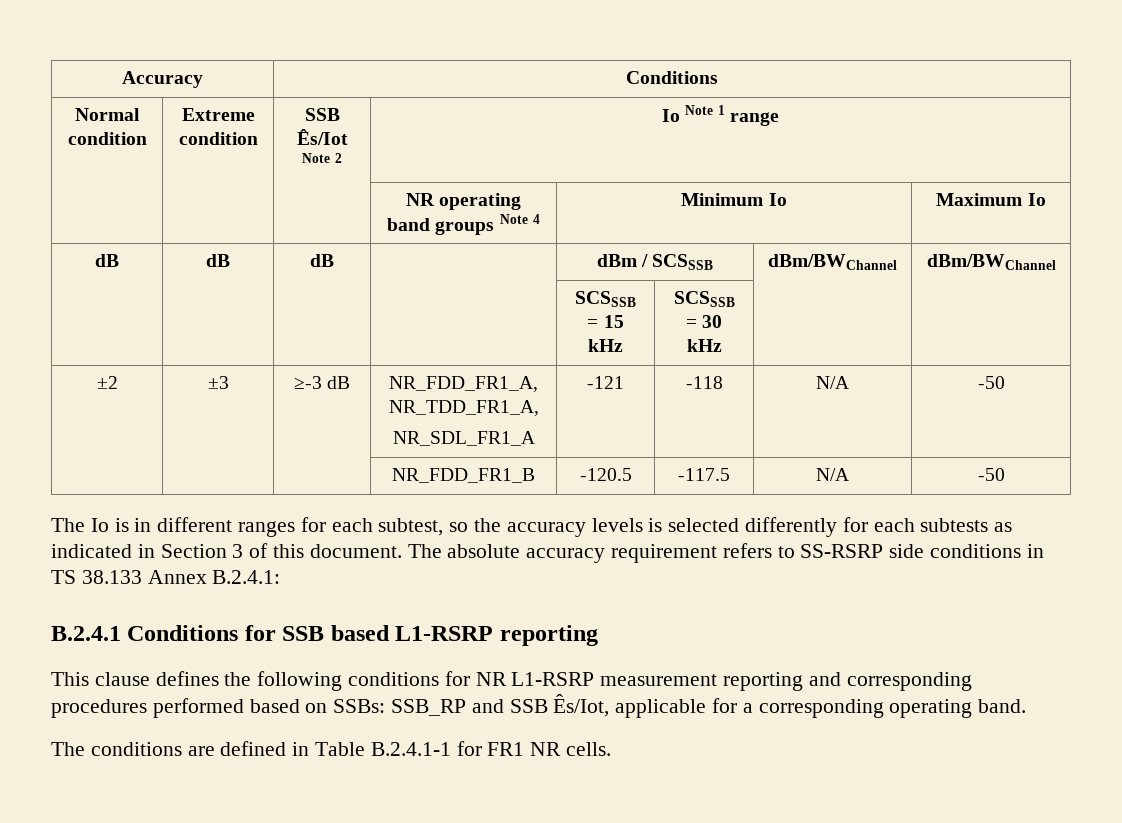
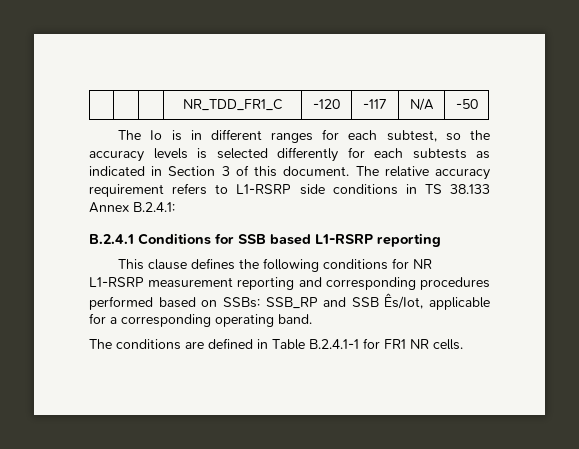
[122,71,203,88] [626,71,718,84] [75,108,140,121] [67,132,147,145] [181,108,255,121] [178,132,258,145] [304,108,340,121] [296,129,348,145] [301,153,343,163] [661,105,780,126] [405,193,522,210] [387,214,540,235] [681,193,787,206] [936,193,1046,206] [95,254,119,267] [206,254,230,267] [310,254,334,267] [596,254,714,270] [768,254,897,270] [926,254,1056,270] [575,291,636,307] [587,315,624,328] [588,339,623,352] [673,291,735,307] [685,315,723,328] [686,339,722,352] [96,376,118,389] [207,376,229,389] [293,376,351,389] [389,376,538,392] [388,400,539,416] [392,431,535,446] [587,376,624,389] [685,376,723,389] [816,376,849,389] [977,376,1005,389] [392,468,535,483] [579,468,632,481] [678,468,730,481] Accuracy | Conditions // Normal condition | Extreme condition | SSB Ês/Iot Note 2 | Io Note 1 range // | | | NR operating band groups Note 4 | Minimum Io | Maximum Io // dB | dB | dB | | dBm / SCSSSB | dBm/BWChannel | dBm/BWChannel // | | | | SCSSSB = 15 kHz | SCSSSB = 30 kHz | | // ±2 | ±3 | ≥-3 dB | NR_FDD_FR1_A, NR_TDD_FR1_A, // NR_SDL_FR1_A | -121 | -118 | N/A | -50 // | | | NR_FDD_FR1_B | -120.5 | -117.5 -> [182,99,283,111] [313,99,340,109] [363,99,387,109] | | | NR_TDD_FR1_C | -120 | -117
[447,544,521,558] absolute -> [384,166,429,177] relative
[800,544,884,558] SS-RSRP -> [236,184,292,194] L1-RSRP

